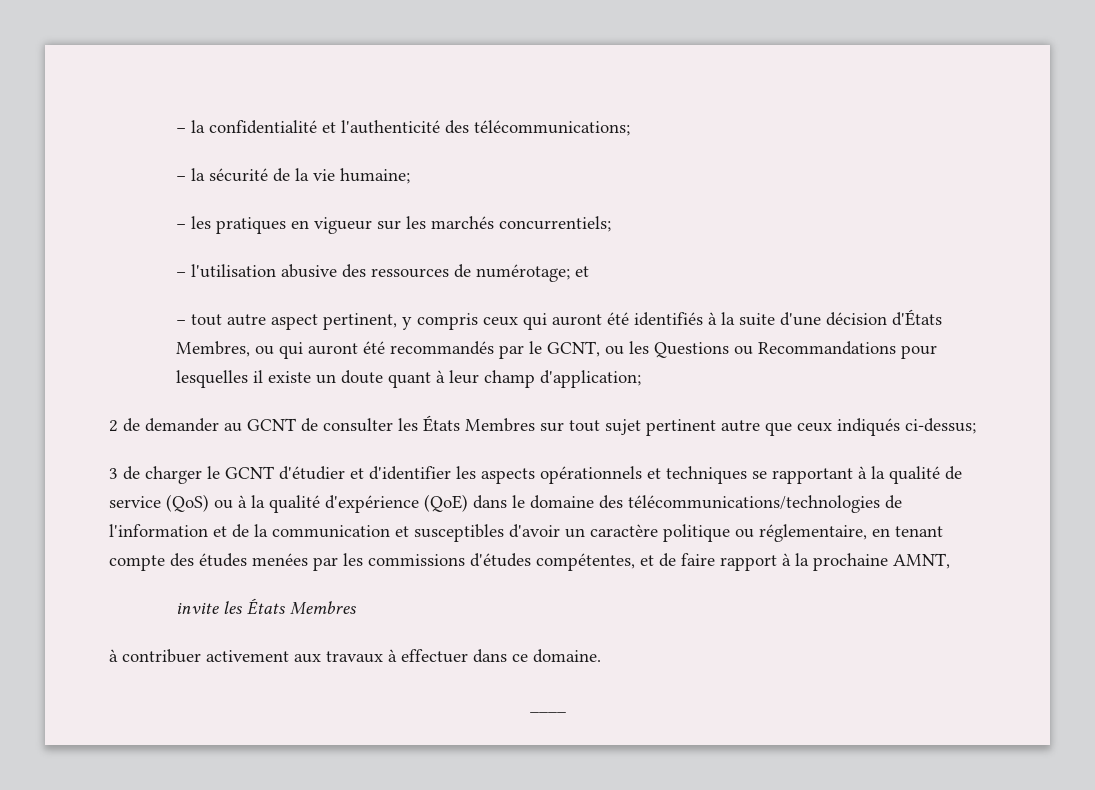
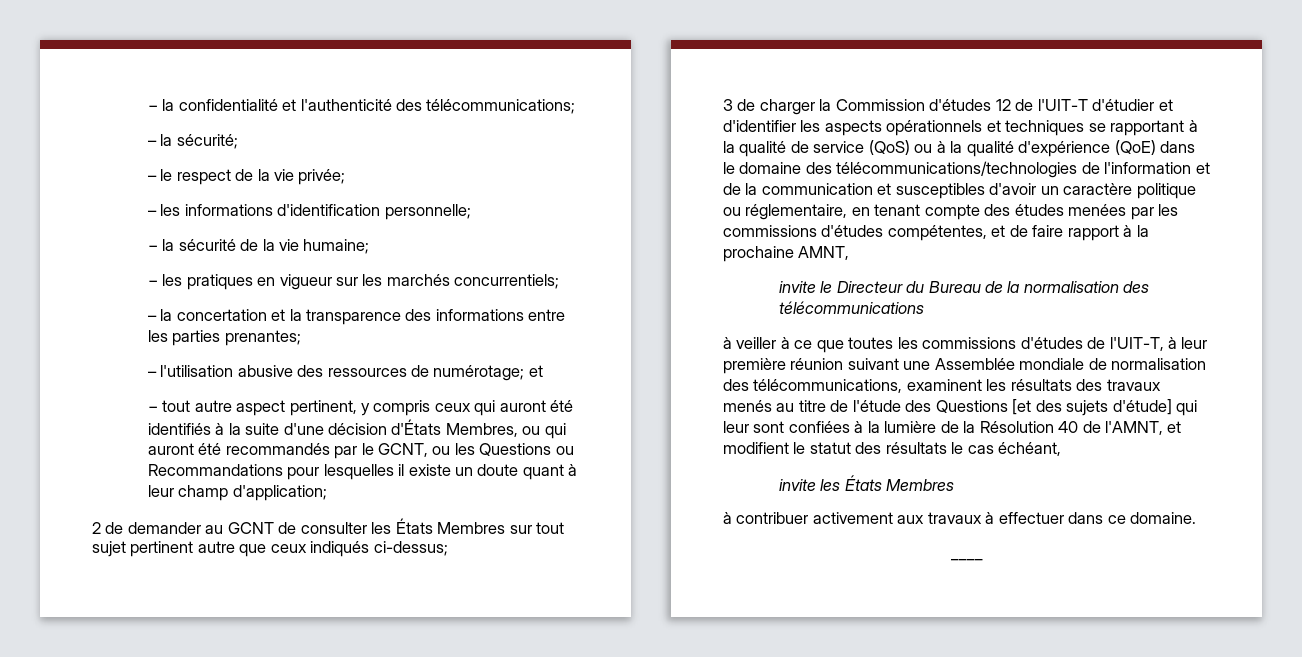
(631, 128) none -> [147,134,238,149] [147,169,346,185] [147,204,471,220] // – la sécurité; // – le respect de la vie privée; // – les informations d'identification personnelle;
(612, 224) none -> [147,309,566,325] [147,330,301,346] // – la concertation et la transparence des informations entre les parties prenantes;
[207,466,274,479] le GCNT -> [819,99,1088,111] la Commission d'études 12 de l'UIT-T
(950, 561) none -> [778,281,1150,293] [778,301,924,314] [723,337,1208,353] [723,358,1207,374] [723,379,1161,393] [723,399,1198,416] [723,421,1182,435] [723,442,1062,456] // invite le Directeur du Bureau de la normalisation des télécommunications // à veiller à ce que toutes les commissions d'études de l'UIT-T, à leur première réunion suivant une Assemblée mondiale de normalisation des télécommunications, examinent les résultats des travaux menés au titre de l'étude des Questions [et des sujets d'étude] qui leur sont confiées à la lumière de la Résolution 40 de l'AMNT, et modifient le statut des résultats le cas échéant,

